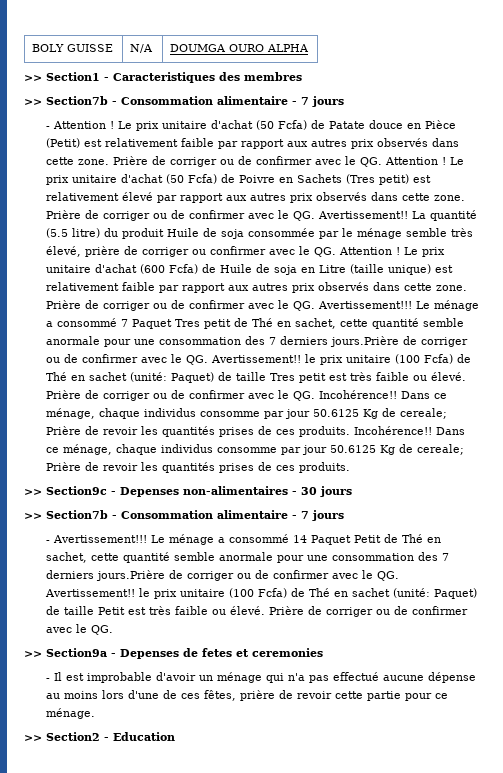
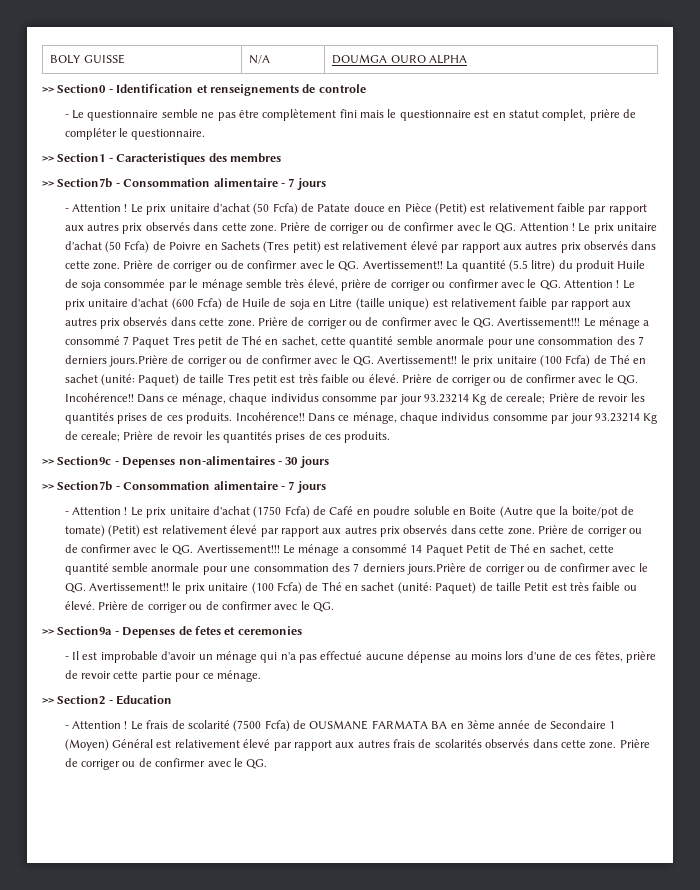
(310, 48) none -> [42,84,366,96] [64,109,637,121] [64,128,206,140] // >> Section0 - Identification et renseignements de controle // - Le questionnaire semble ne pas être complètement fini mais le questionnaire est en statut complet, prière de compléter le questionnaire.
[312,409,359,417] 50.6125 -> [424,394,470,403] 93.23214
[329,445,376,453] 50.6125 -> [594,413,640,422] 93.23214
(50, 541) none -> [72,506,635,518] [64,525,643,537] [64,544,194,555] Attention ! Le prix unitaire d'achat (1750 Fcfa) de Café en poudre soluble en Boite (Autre que la boite/pot de tomate) (Petit) est relativement élevé par rapport aux autres prix observés dans cette zone. Prière de corriger ou de confirmer avec le QG.
(175, 736) none -> [64,720,616,732] [64,739,650,751] [64,758,268,770] // - Attention ! Le frais de scolarité (7500 Fcfa) de OUSMANE FARMATA BA en 3ème année de Secondaire 1 (Moyen) Général est relativement élevé par rapport aux autres frais de scolarités observés dans cette zone. Prière de corriger ou de confirmer avec le QG.

